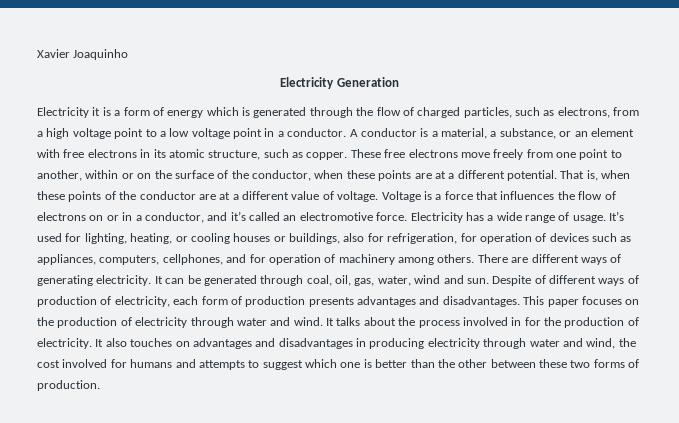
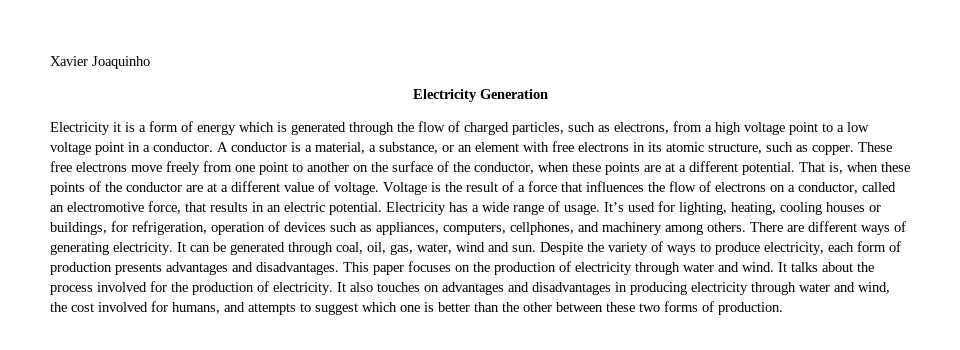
[37,170,134,181] another, within or -> [307,162,349,172] another
(432, 195) none -> [445,181,514,192] the result of
[106,211,408,223] or in a conductor, and it’s called an electromotive force. -> [788,182,896,194] [50,201,382,215] a conductor, called an electromotive force, that results in an electric potential.
[175,236,188,242] or -> (776, 208) none
[343,233,365,242] also -> (107, 228) none
[460,233,477,242] for -> (207, 228) none
[249,254,336,265] for operation of -> (599, 227) none
[534,275,639,286] [37,296,112,307] of different ways of production of -> [587,241,760,255] the variety of ways to produce
[511,317,522,326] in -> (147, 287) none
[130,359,173,368] humans -> [172,302,220,314] humans,

